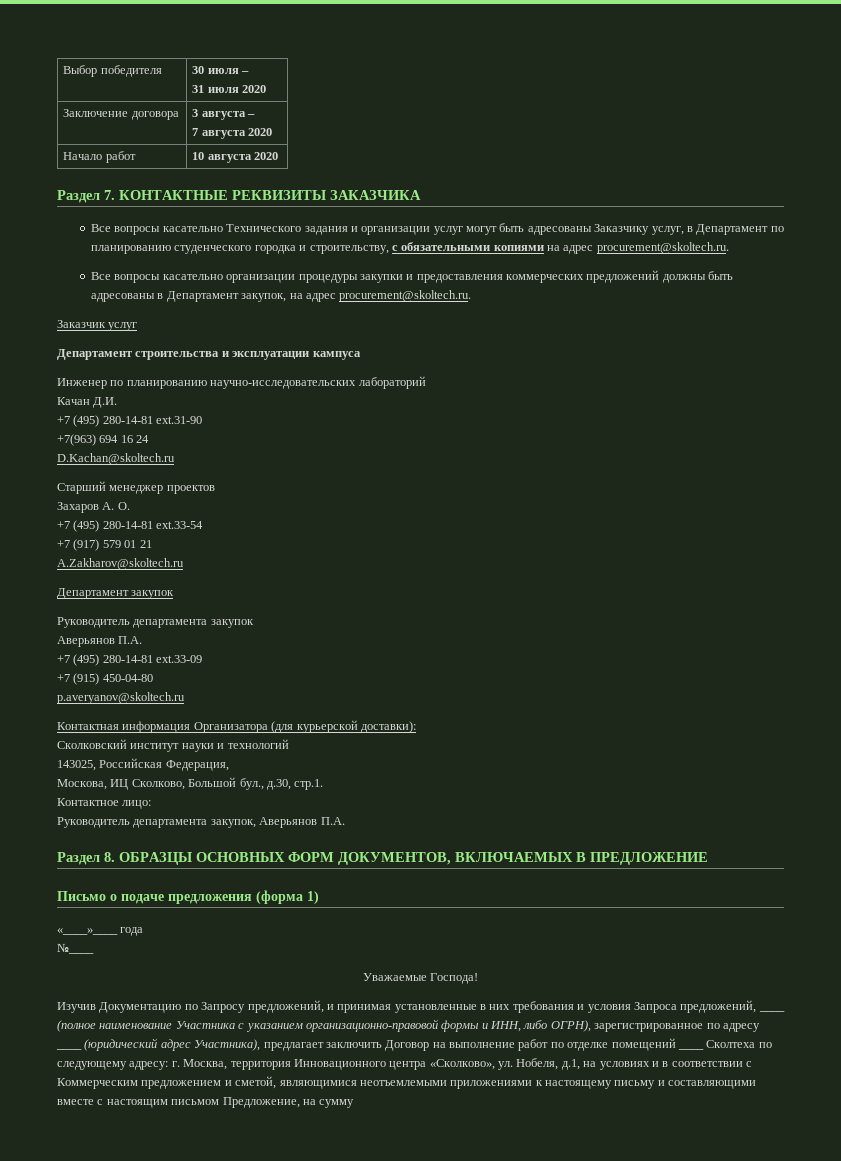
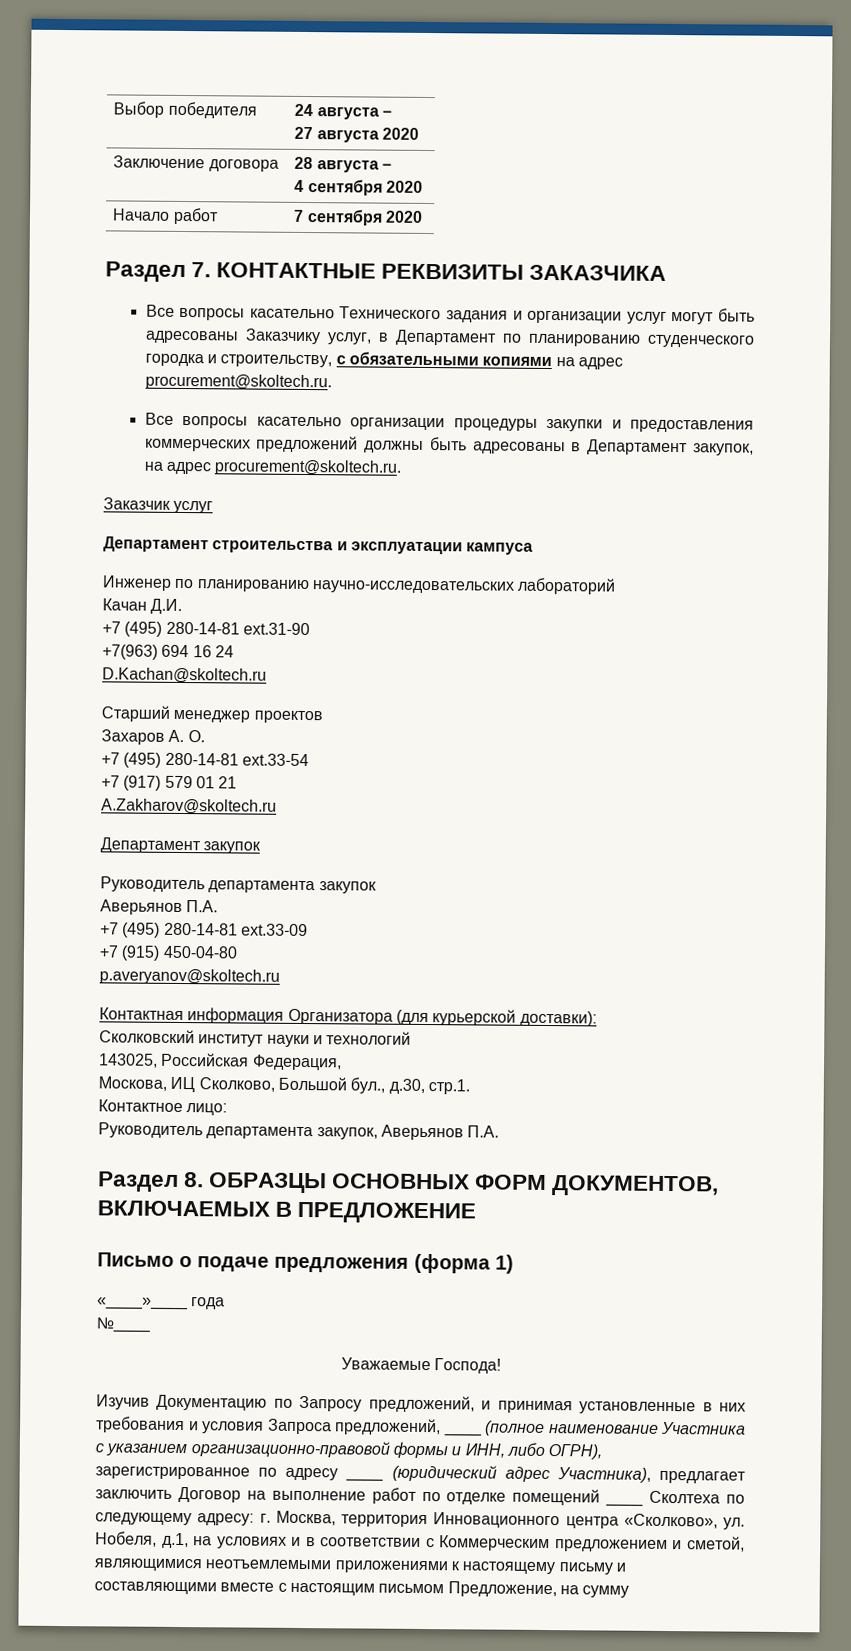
[192,66,249,74] [192,85,239,93] 30 июля – // 31 июля -> [294,103,392,120] [294,126,379,143] 24 августа – // 27 августа
[192,109,255,120] [192,128,246,139] 3 августа – // 7 августа -> [294,156,392,173] [294,179,383,196] 28 августа – // 4 сентября
[192,152,252,163] 10 августа -> [293,209,383,226] 7 сентября

